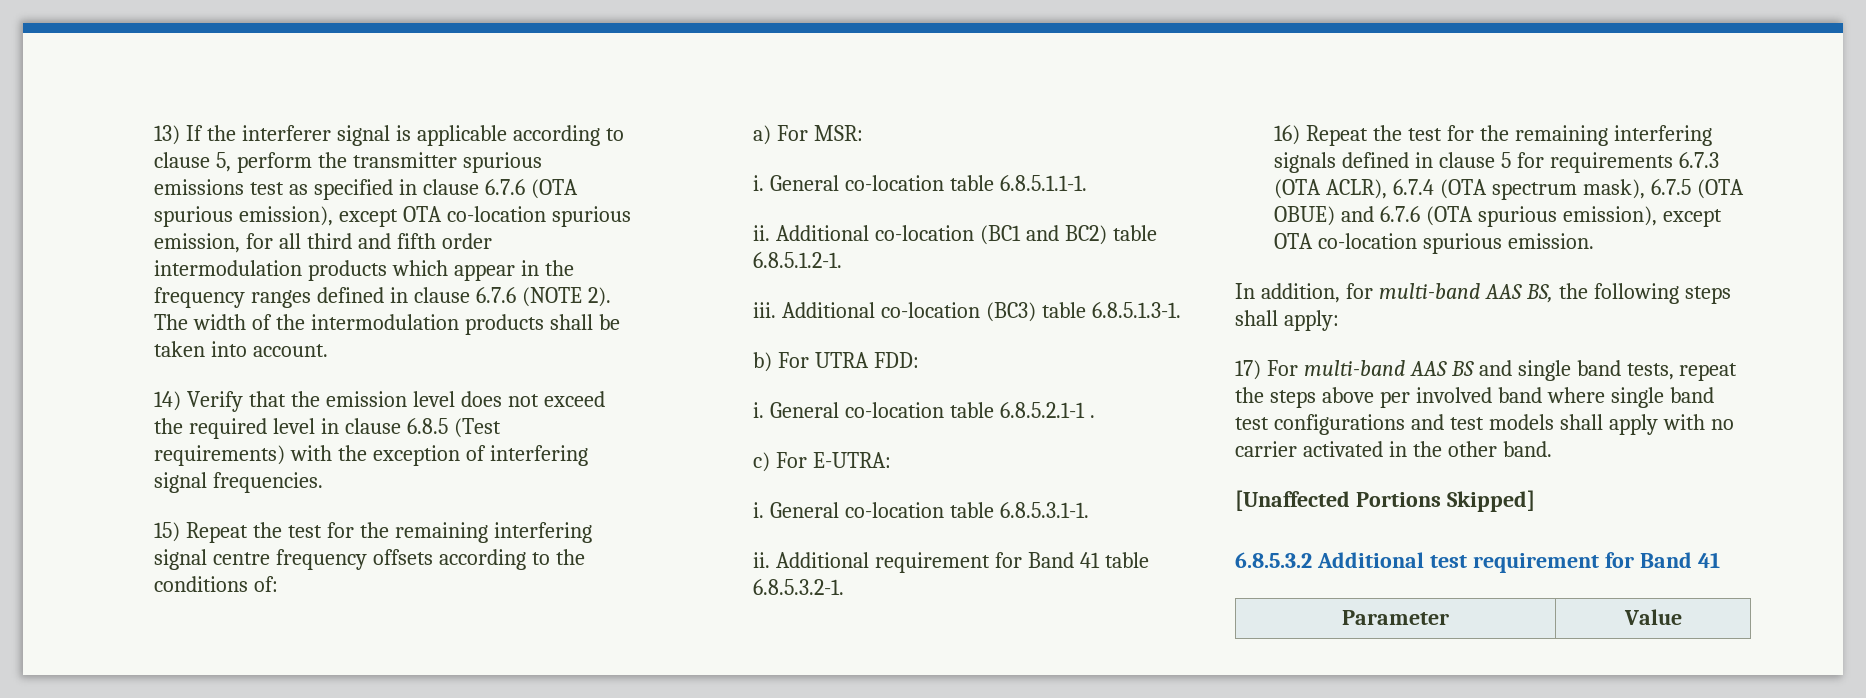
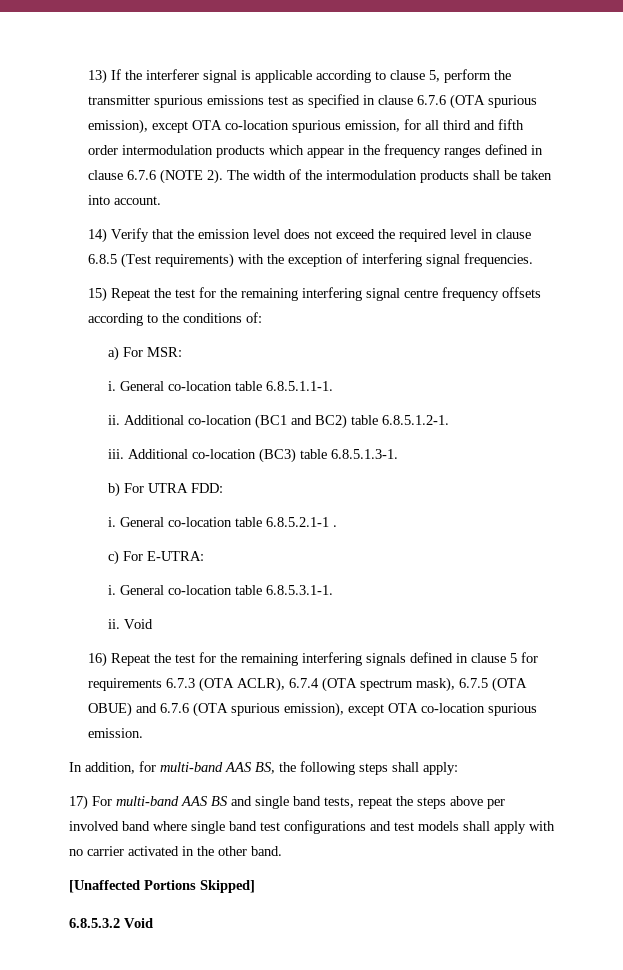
[776,552,1149,573] [753,579,845,595] Additional requirement for Band 41 table 6.8.5.3.2-1. -> [123,619,153,629] Void
[1316,552,1720,573] [1342,610,1449,625] [1623,609,1682,625] Additional test requirement for Band 41 // Parameter | Value -> [124,918,153,928] Void

